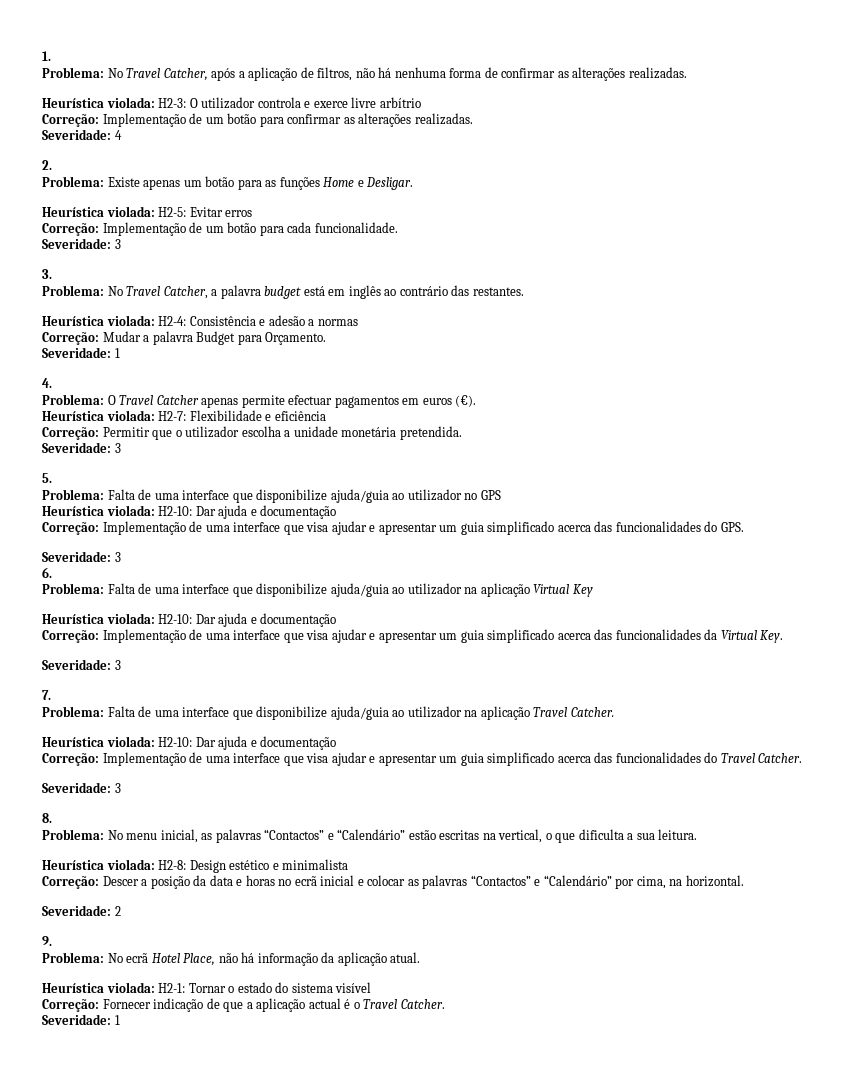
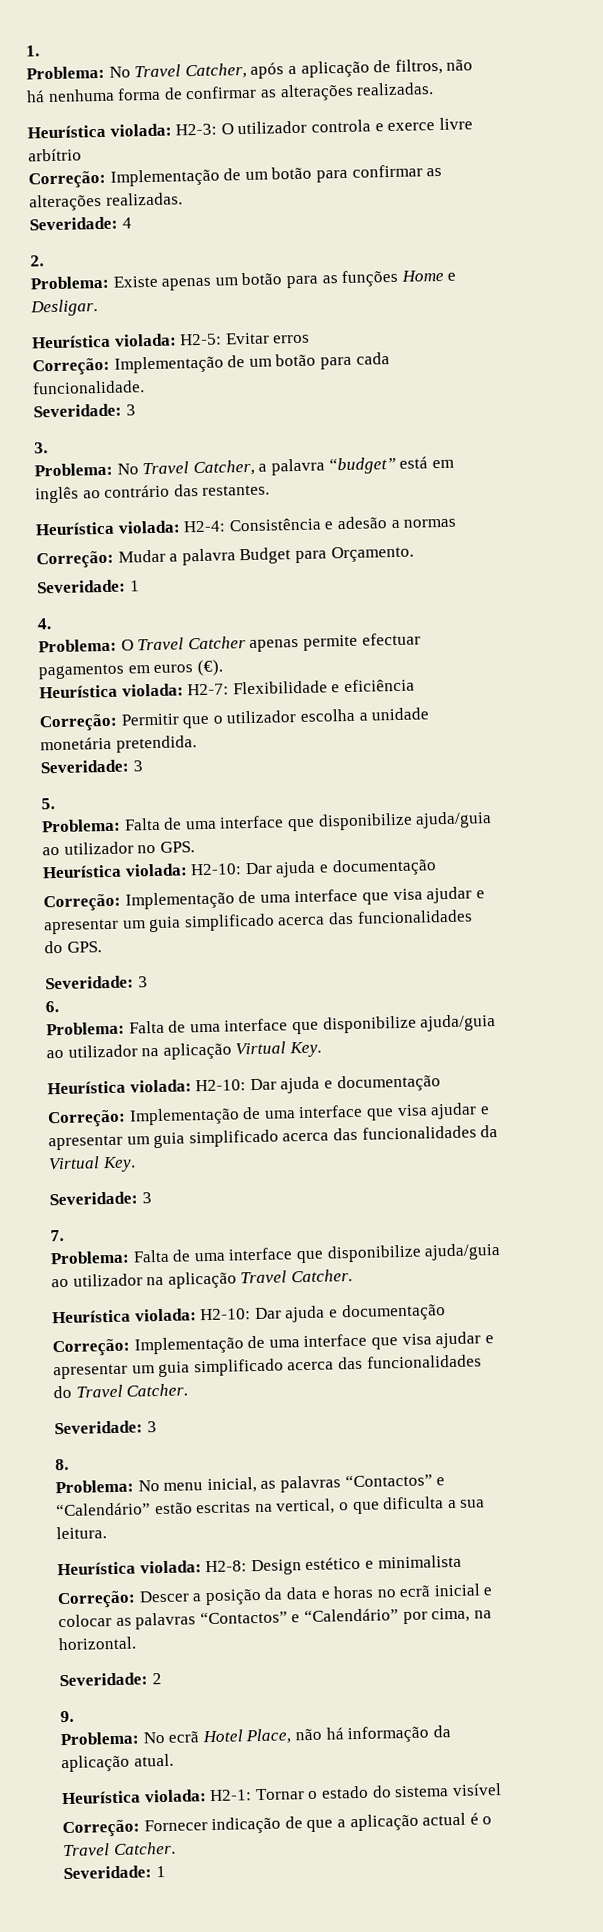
[264,286,302,299] budget -> [328,456,396,475] “budget”
[480,490,501,500] GPS -> [159,841,195,853] GPS.
[572,584,593,597] Key -> [288,1041,322,1058] Key.

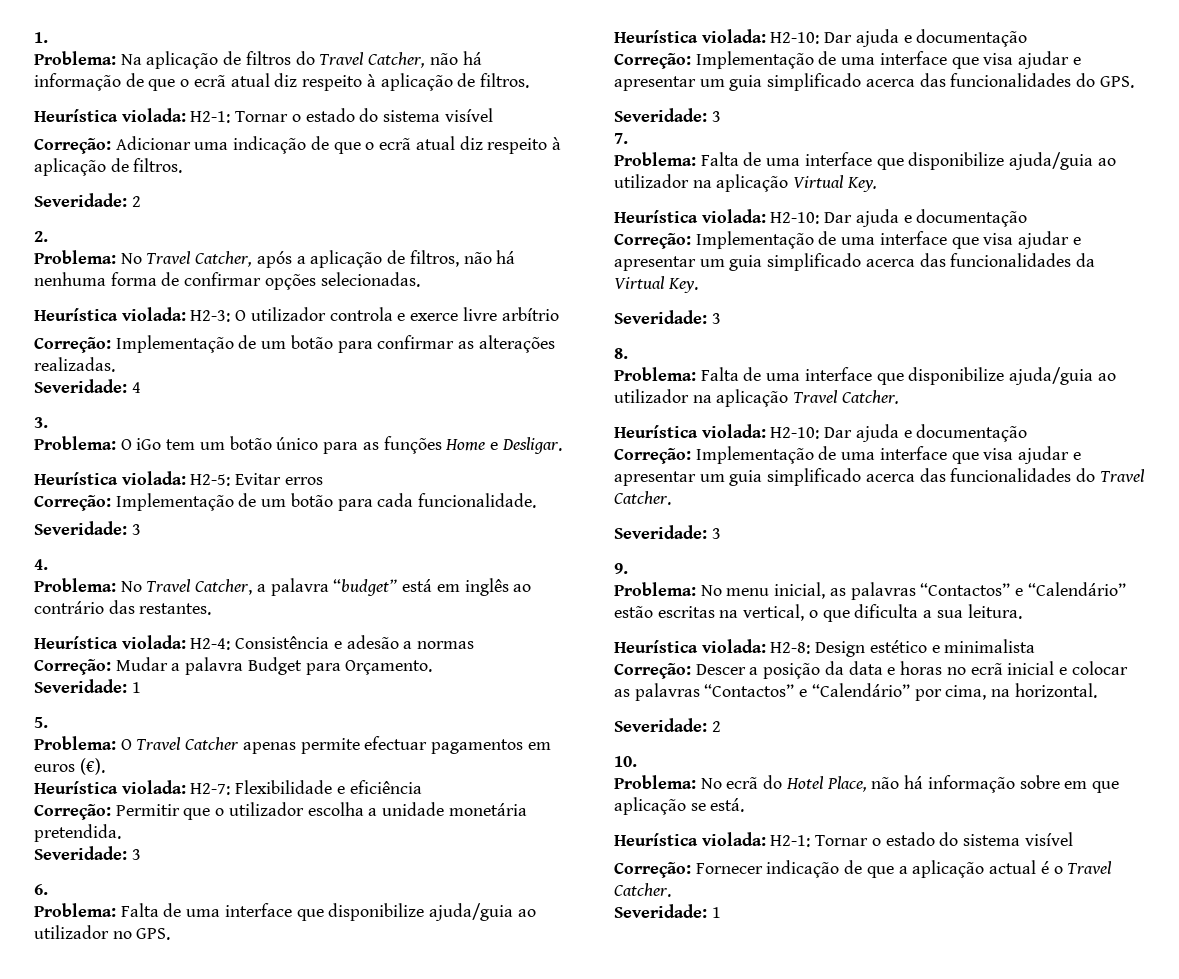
(40, 51) none -> [34,51,482,69] [34,73,529,91] [34,108,493,123] [34,136,561,154] [34,158,183,176] [34,193,141,207] [34,231,48,242] // Problema: Na aplicação de filtros do Travel Catcher, não há informação de que o ecrã atual diz respeito à aplicação de filtros. // Heurística violada: H2-1: Tornar o estado do sistema visível // Correção: Adicionar uma indicação de que o ecrã atual diz respeito à aplicação de filtros. // Severidade: 2 // 2.
[259,82,435,102] as alterações realizadas. -> [264,272,420,290] opções selecionadas.
[30,255,44,267] [30,272,283,291] 2. // Problema: Existe apenas um botão -> [34,417,48,428] [34,436,319,450] 3. // Problema: O iGo tem um botão único
[34,442,48,454] 3. -> [34,559,48,570] 4.
[37,618,52,630] 4. -> [34,717,48,728] 5.
[41,798,55,810] 5. -> [34,884,48,895] 6.
[45,1001,59,1013] 6. -> [614,133,628,144] 7.
[50,1229,64,1242] 7. -> [614,348,628,359] 8.
[55,1458,69,1471] 8. -> [614,563,628,574] 9.
[60,1710,74,1723] 9. -> [614,756,637,767] 10.
(200, 1737) none -> [763,775,783,789] do
[432,1725,451,1738] [61,1753,174,1773] da aplicação atual. -> [1019,775,1119,793] [614,797,745,815] sobre em que aplicação se está.

